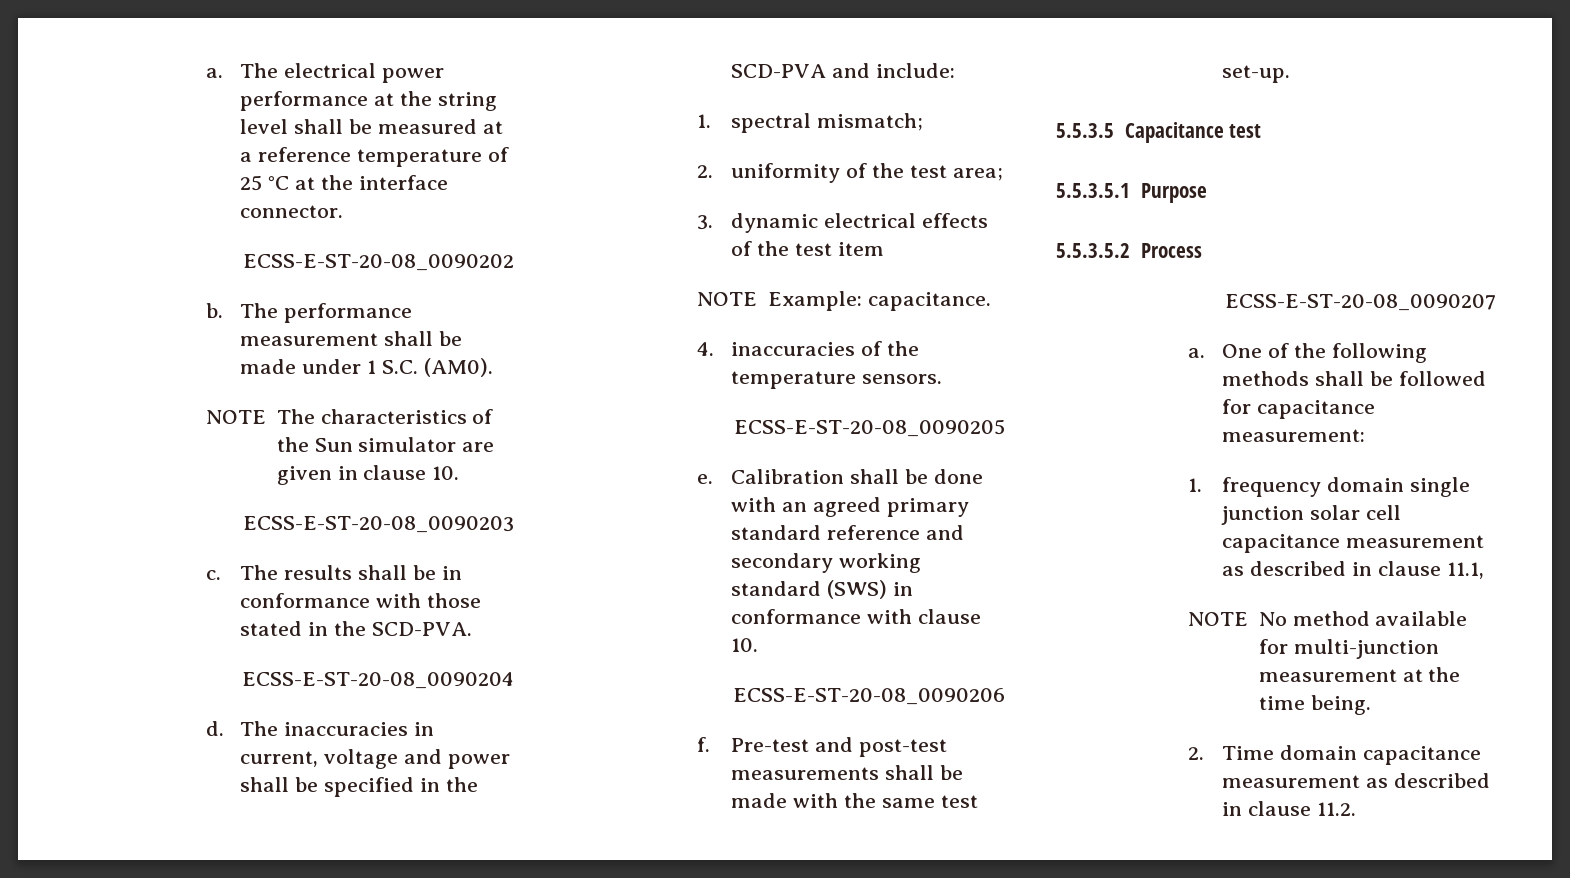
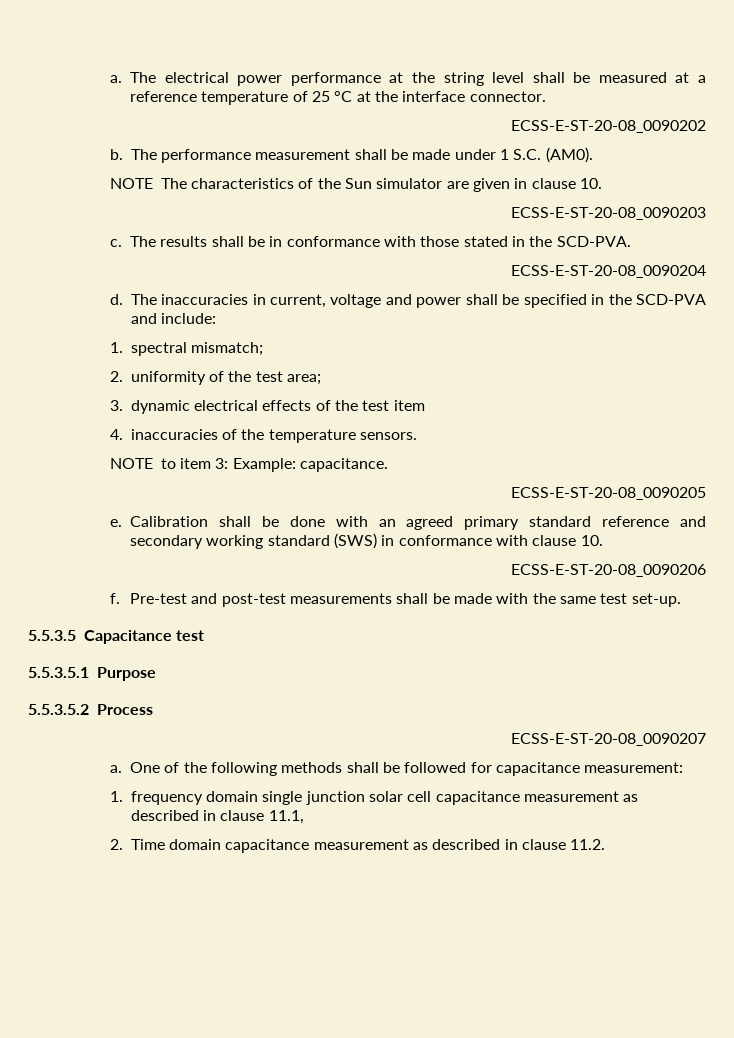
[697,291,991,311] // NOTE Example: capacitance. -> (425, 405) none
(943, 379) none -> [109,458,388,472] // NOTE to item 3: Example: capacitance.
[1188,611,1468,626] [1258,639,1439,659] [1258,667,1461,682] [1258,695,1371,715] // NOTE No method available for multi-junction measurement at the time being. -> (304, 817) none

